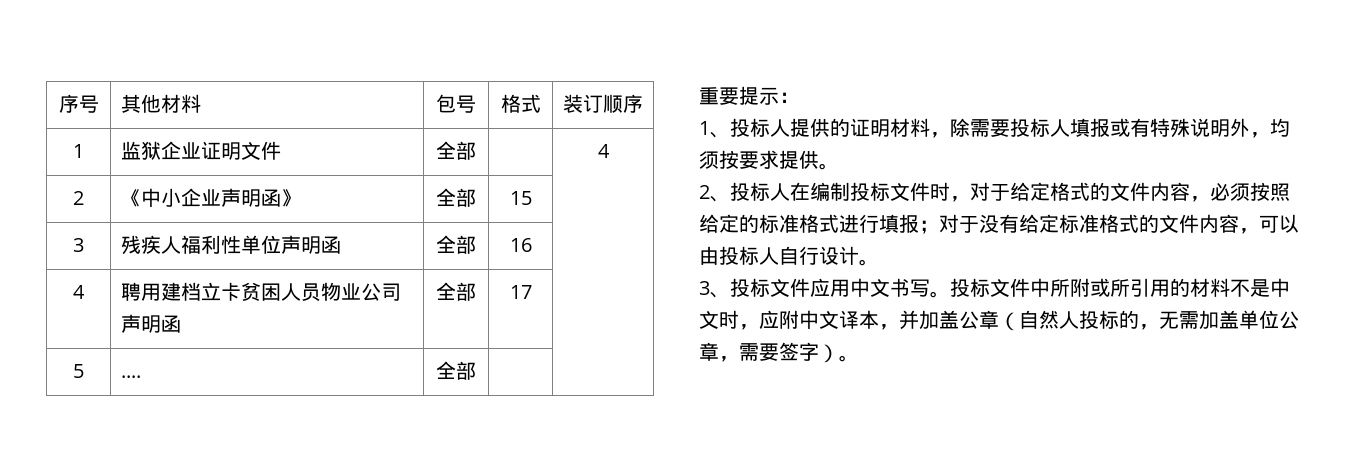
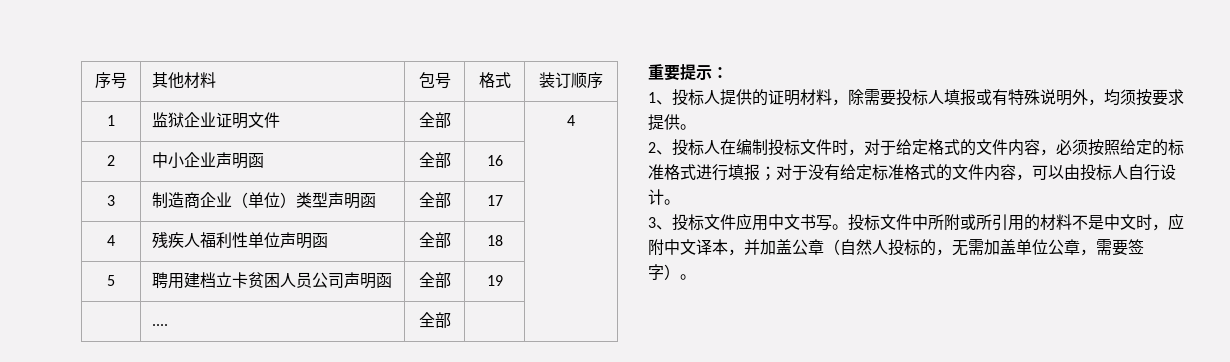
[120,189,141,207] 《 -> (115, 160) none
[280,189,301,207] [436,188,476,207] [509,191,532,205] [73,238,84,252] 》 | 全部 | 15 | // 3 -> [418,152,451,168] [486,155,503,166] [107,195,115,206] [151,192,376,209] [418,192,451,208] [486,195,503,206] [107,235,115,246] | 全部 | 16 | // 3 | 制造商企业（单位）类型声明函 | 全部 | 17 | // 4
[509,238,532,252] [73,285,85,299] 16 | // 4 -> [486,235,503,246] [107,275,115,286] 18 | // 5
[320,282,361,301] 物业 -> (312, 280) none
[509,285,532,299] [73,364,84,378] 17 | // 5 -> [486,275,503,286] 19 | //

